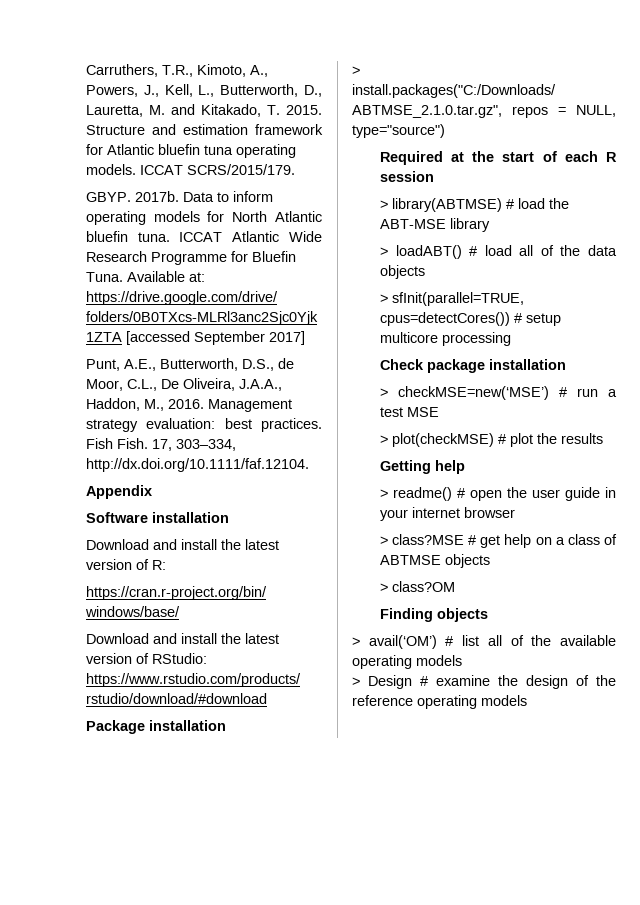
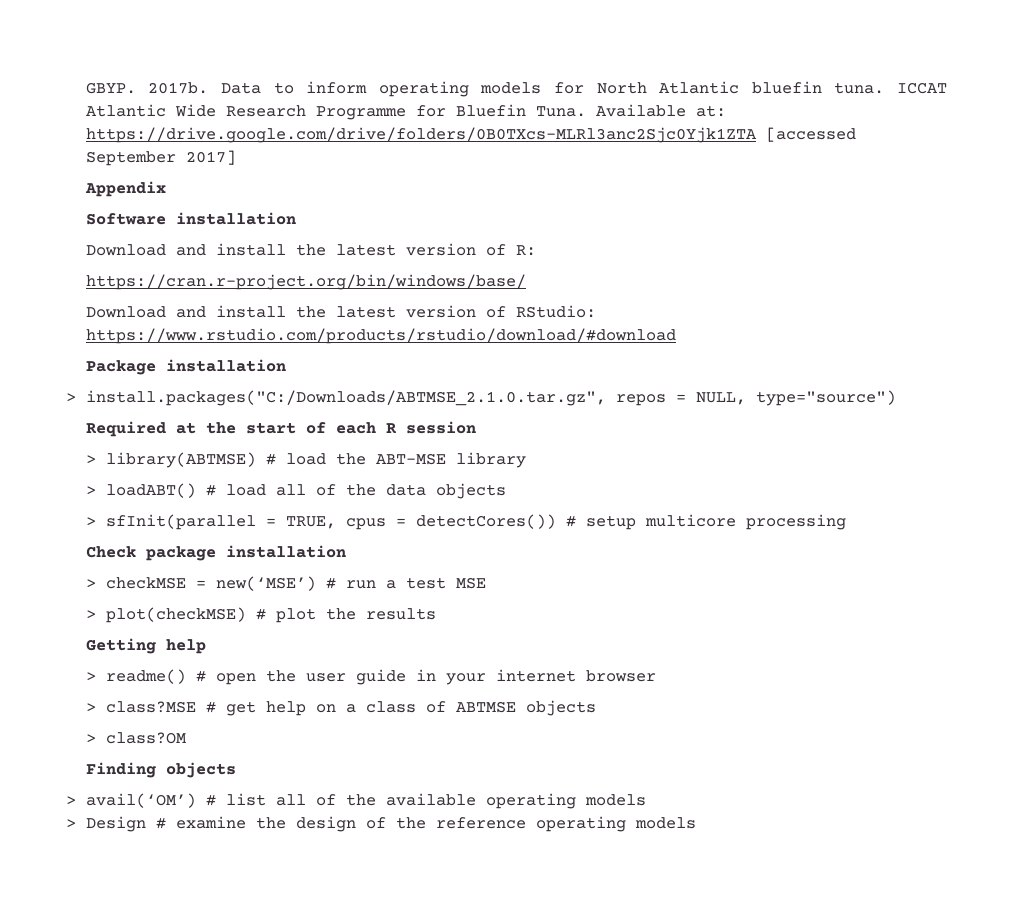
[85,64,268,77] [85,84,322,97] [85,104,322,117] [85,124,323,135] [85,144,296,158] [85,164,295,175] Carruthers, T.R., Kimoto, A., Powers, J., Kell, L., Butterworth, D., Lauretta, M. and Kitakado, T. 2015. Structure and estimation framework for Atlantic bluefin tuna operating models. ICCAT SCRS/2015/179. // -> (85, 88) none
[85,358,294,371] [85,378,282,391] [85,398,292,412] [85,418,322,432] [85,438,236,451] [85,458,309,472] // Punt, A.E., Butterworth, D.S., de Moor, C.L., De Oliveira, J.A.A., Haddon, M., 2016. Management strategy evaluation: best practices. Fish Fish. 17, 303–334, http://dx.doi.org/10.1111/faf.12104. -> (236, 157) none
[391,292,524,306] [379,312,510,326] sfInit(parallel=TRUE, cpus=detectCores()) -> [105,514,556,530] sfInit(parallel = TRUE, cpus = detectCores())
[397,386,549,400] checkMSE=new(‘MSE’) -> [105,576,316,591] checkMSE = new(‘MSE’)

